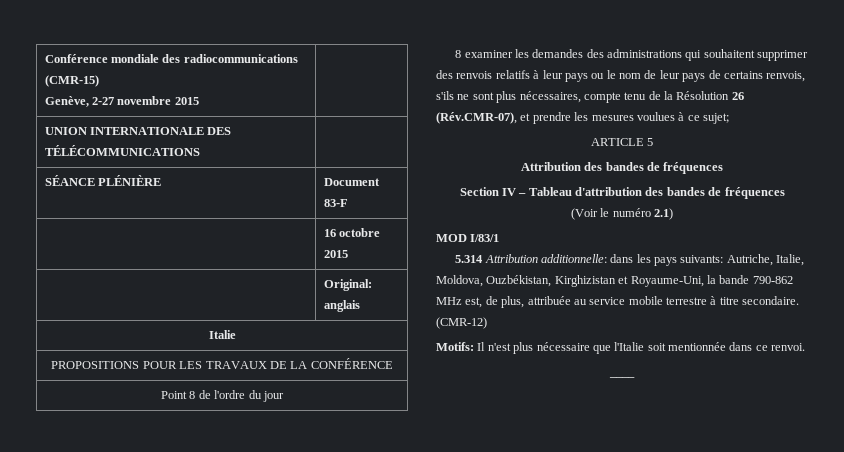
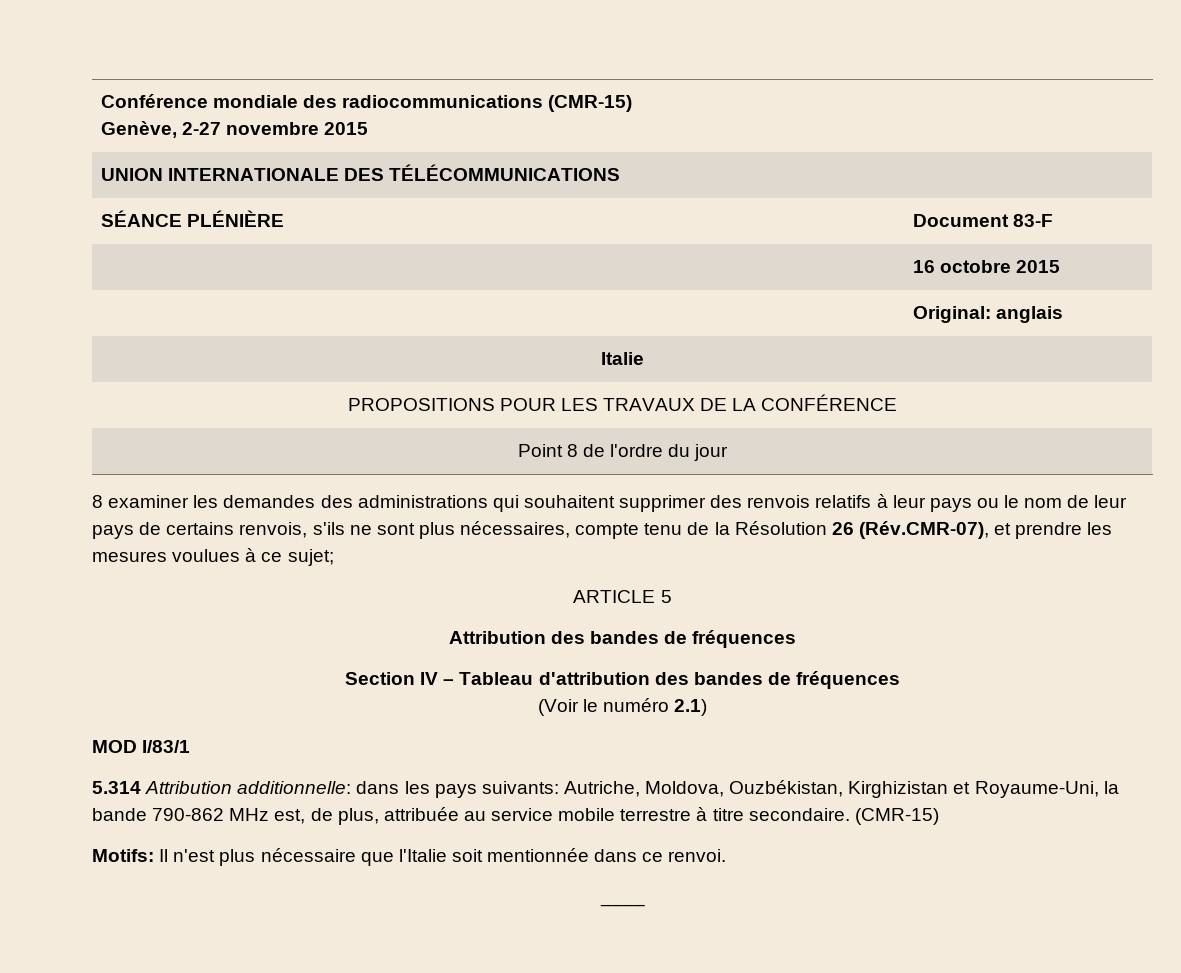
[776,254,805,266] Italie, -> (640, 789) none
[436,317,487,329] (CMR-12) -> [854,808,939,825] (CMR-15)

